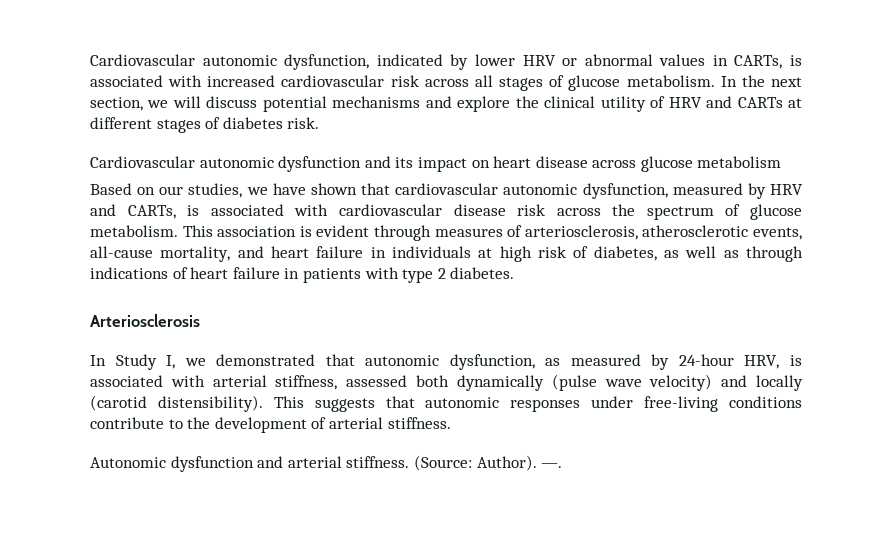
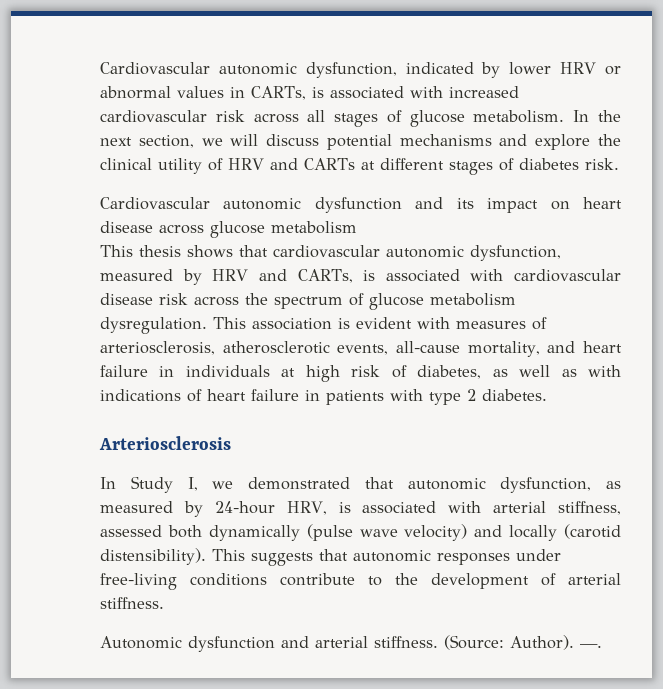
[90,183,357,198] Based on our studies, we have shown -> [100,245,233,258] This thesis shows
[90,225,178,237] metabolism. -> [430,293,516,306] [100,317,207,334] metabolism dysregulation.
[374,225,431,241] through -> [417,317,450,329] with
[746,246,803,262] through -> [587,365,621,377] with

